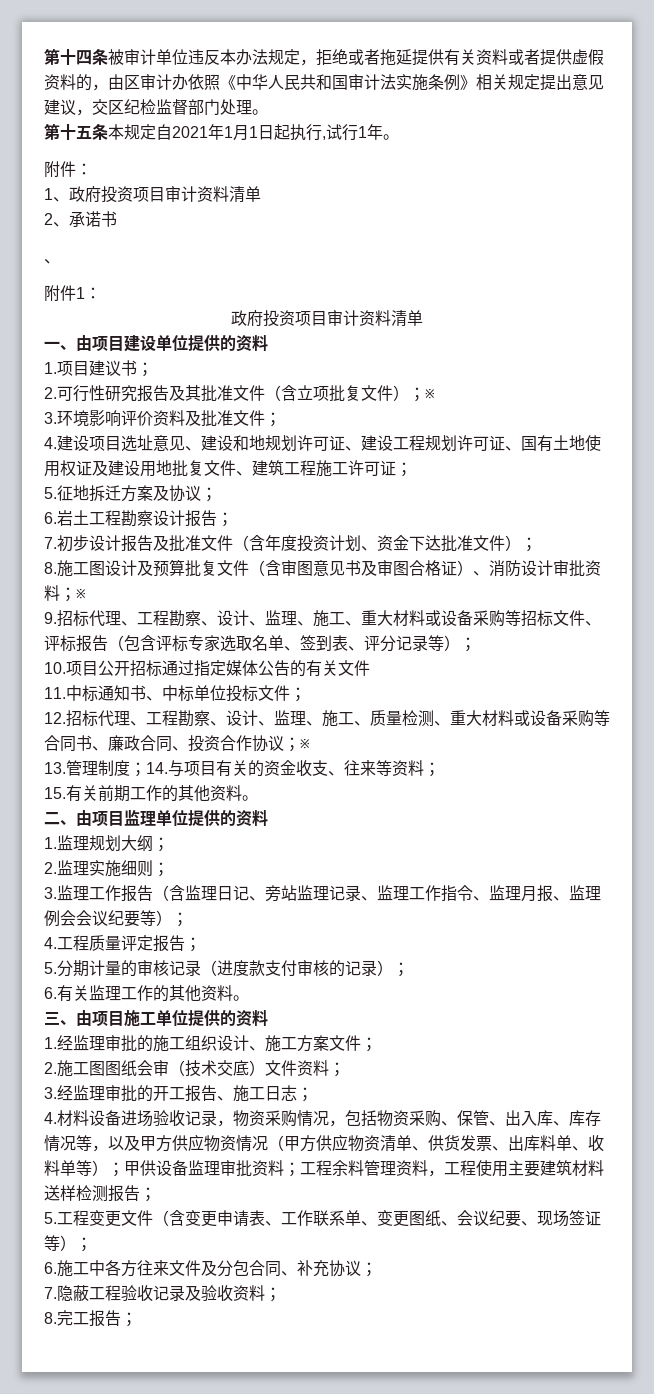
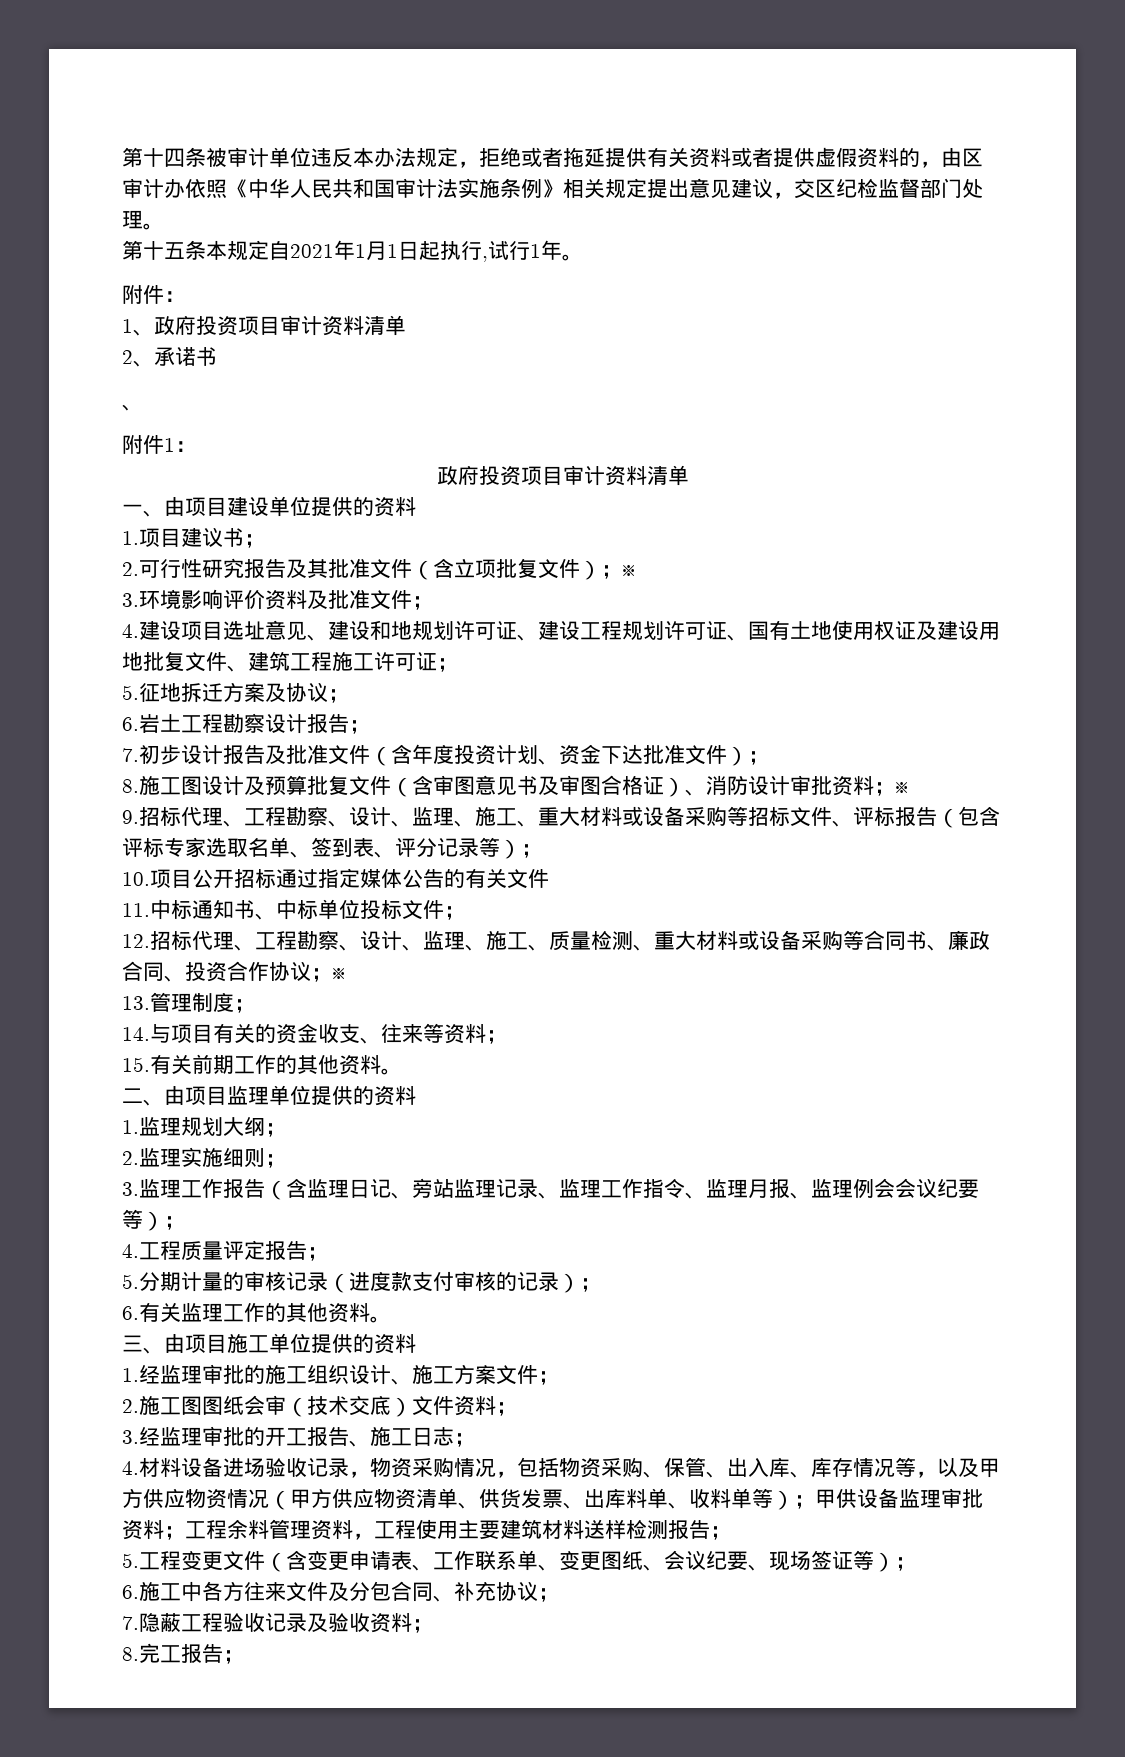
(146, 769) none -> (255, 1006) //

